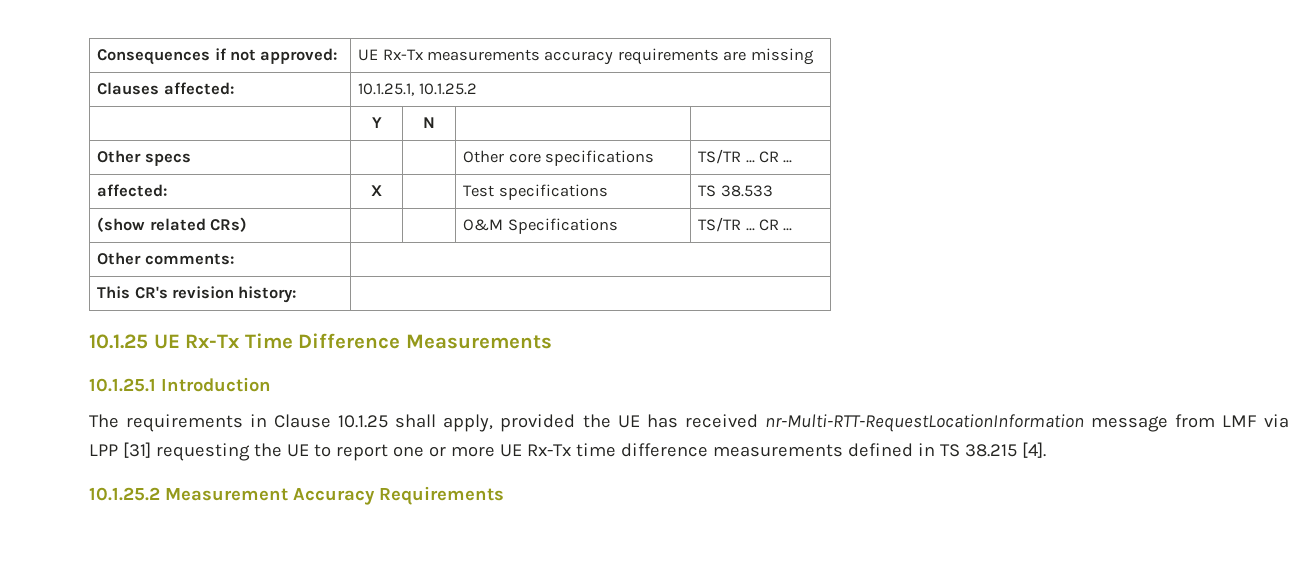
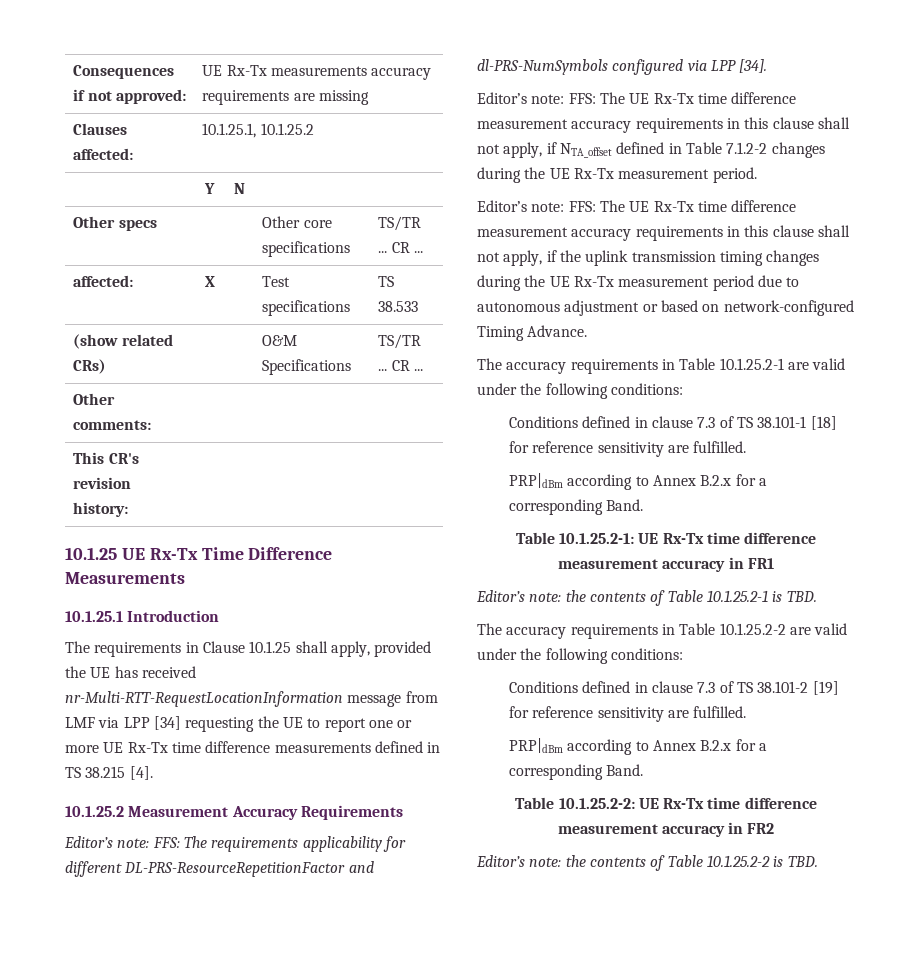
[122,442,151,458] [31] -> [153,716,181,730] [34]
(504, 495) none -> [64,836,406,852] [65,861,374,877] [477,59,768,75] [477,92,797,104] [477,117,850,133] [477,142,825,158] [477,167,757,183] [477,200,797,212] [477,225,850,241] [477,250,820,266] [477,275,800,291] [477,300,854,316] [477,325,588,341] [477,358,846,374] [477,383,683,399] [508,416,837,430] [508,441,747,457] [508,473,767,490] [508,499,644,515] [515,532,817,544] [558,557,774,572] [476,590,817,606] [477,623,848,639] [477,648,683,664] [508,681,839,695] [508,706,747,722] [508,738,767,755] [508,764,644,780] [515,797,817,809] [557,822,775,837] [476,855,818,871] // Editor’s note: FFS: The requirements applicability for different DL-PRS-ResourceRepetitionFactor and dl-PRS-NumSymbols configured via LPP [34]. // Editor’s note: FFS: The UE Rx-Tx time difference measurement accuracy requirements in this clause shall not apply, if NTA_offset defined in Table 7.1.2-2 changes during the UE Rx-Tx measurement period. // Editor’s note: FFS: The UE Rx-Tx time difference measurement accuracy requirements in this clause shall not apply, if the uplink transmission timing changes during the UE Rx-Tx measurement period due to autonomous adjustment or based on network-configured Timing Advance. // The accuracy requirements in Table 10.1.25.2-1 are valid under the following conditions: // Conditions defined in clause 7.3 of TS 38.101-1 [18] for reference sensitivity are fulfilled. // PRP|dBm according to Annex B.2.x for a corresponding Band. // Table 10.1.25.2-1: UE Rx-Tx time difference measurement accuracy in FR1 // Editor’s note: the contents of Table 10.1.25.2-1 is TBD. // The accuracy requirements in Table 10.1.25.2-2 are valid under the following conditions: // Conditions defined in clause 7.3 of TS 38.101-2 [19] for reference sensitivity are fulfilled. // PRP|dBm according to Annex B.2.x for a corresponding Band. // Table 10.1.25.2-2: UE Rx-Tx time difference measurement accuracy in FR2 // Editor’s note: the contents of Table 10.1.25.2-2 is TBD.

